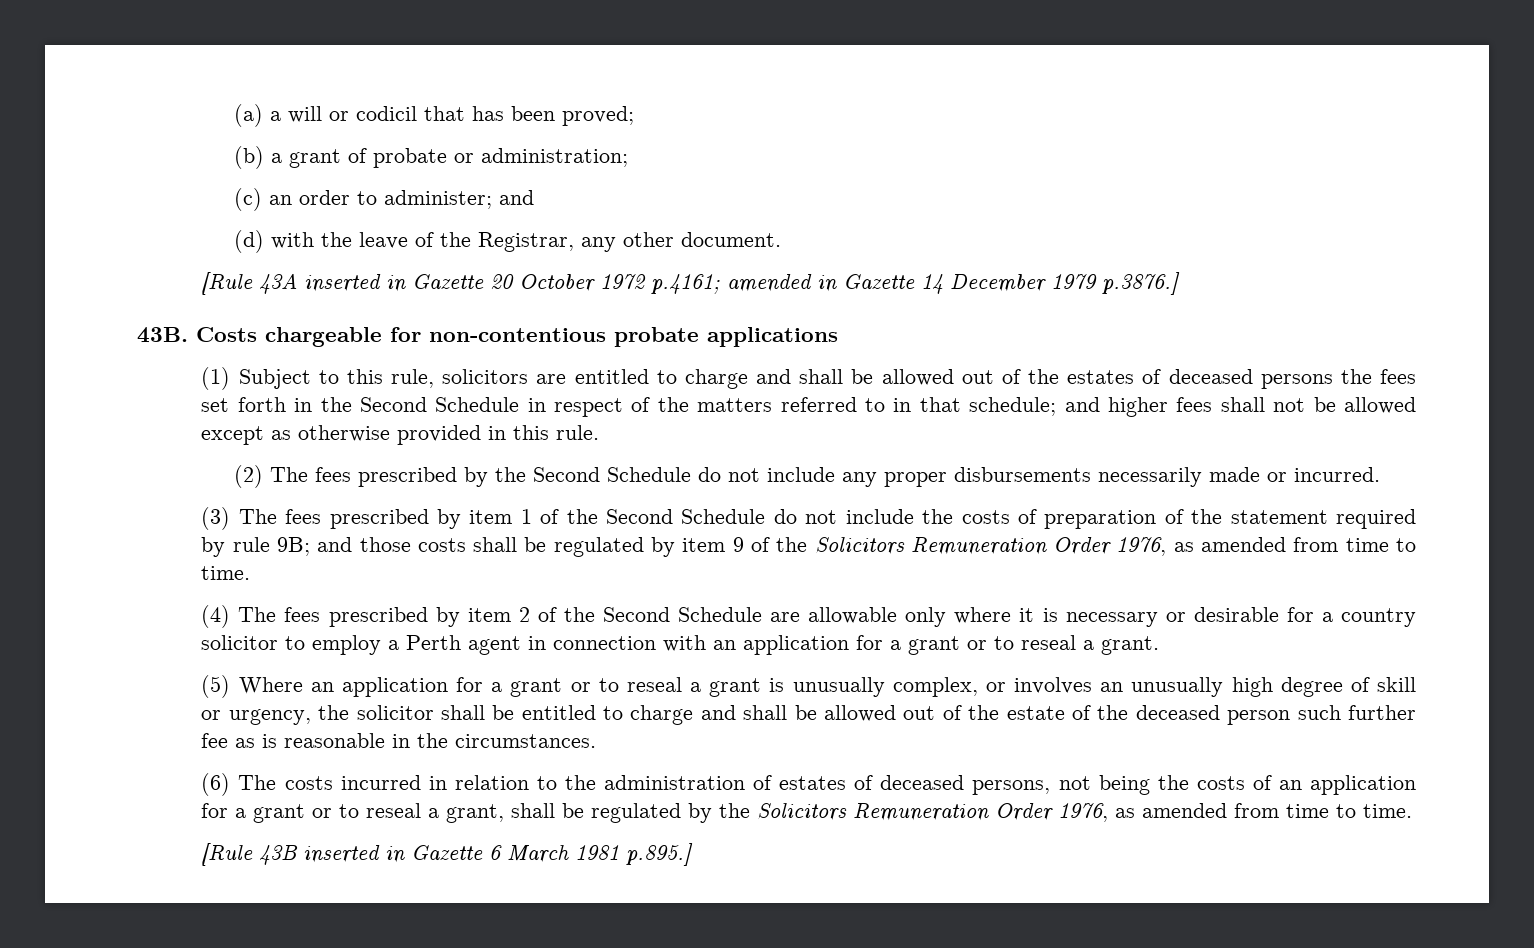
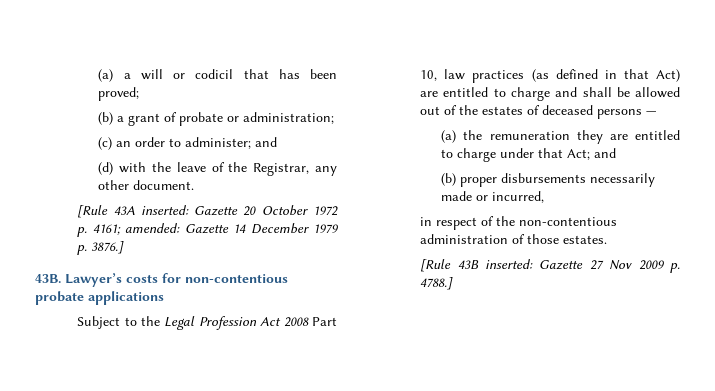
[304,274,407,292] inserted in -> [140,205,189,215] inserted:
[651,274,838,294] p.4161; amended in -> [77,223,181,237] p. 4161; amended:
[1102,272,1181,295] p.3876.] -> [77,241,125,255] p. 3876.]
[196,327,382,347] Costs chargeable -> [65,273,158,287] Lawyer’s costs
[201,367,231,390] (1) -> (164, 298) none
[346,369,529,388] this rule, solicitors -> [141,316,337,330] [420,69,680,83] the Legal Profession Act 2008 Part 10, law practices (as defined in that Act)
[1340,369,1417,384] [201,397,1416,417] [201,425,600,445] [233,465,877,488] the fees set forth in the Second Schedule in respect of the matters referred to in that schedule; and higher fees shall not be allowed except as otherwise provided in this rule. // (2) The fees prescribed by the Second Schedule do not include any -> [646,111,657,115] [441,130,680,144] [441,148,617,162] [441,173,457,186] — // (a) the remuneration they are entitled to charge under that Act; and // (b)
[1293,467,1380,482] [201,507,1416,530] [201,537,1417,557] [201,566,251,580] [201,605,1416,628] [201,635,1160,655] [201,675,1417,698] [201,705,1416,725] [201,733,597,748] [201,773,1417,796] [201,803,1413,823] [201,843,694,866] incurred. // (3) The fees prescribed by item 1 of the Second Schedule do not include the costs of preparation of the statement required by rule 9B; and those costs shall be regulated by item 9 of the Solicitors Remuneration Order 1976, as amended from time to time. // (4) The fees prescribed by item 2 of the Second Schedule are allowable only where it is necessary or desirable for a country solicitor to employ a Perth agent in connection with an application for a grant or to reseal a grant. // (5) Where an application for a grant or to reseal a grant is unusually complex, or involves an unusually high degree of skill or urgency, the solicitor shall be entitled to charge and shall be allowed out of the estate of the deceased person such further fee as is reasonable in the circumstances. // (6) The costs incurred in relation to the administration of estates of deceased persons, not being the costs of an application for a grant or to reseal a grant, shall be regulated by the Solicitors Remuneration Order 1976, as amended from time to time. // [Rule 43B inserted in Gazette 6 March 1981 p.895.] -> [492,191,545,203] [420,216,618,230] [420,234,608,244] [420,259,680,273] [420,277,454,290] incurred, // in respect of the non-contentious administration of those estates. // [Rule 43B inserted: Gazette 27 Nov 2009 p. 4788.]

